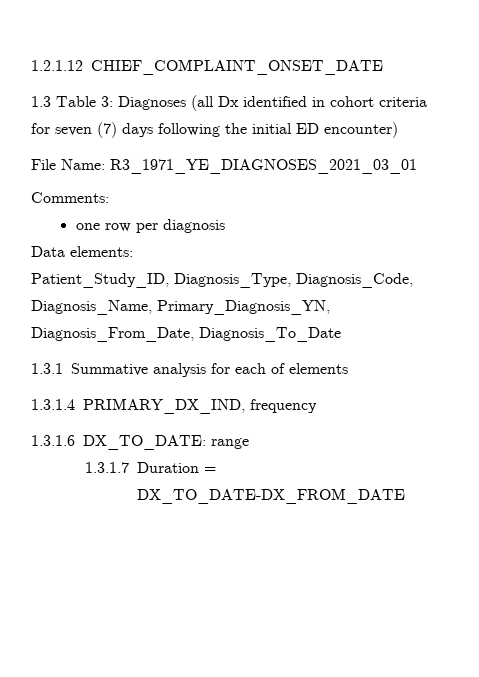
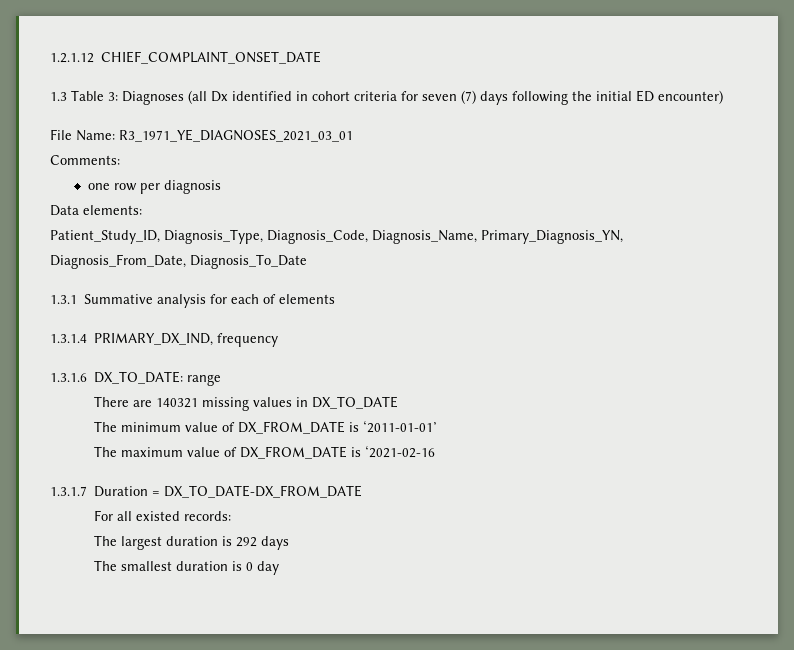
[85,462,217,473] [137,488,406,504] 1.3.1.7 Duration = DX_TO_DATE-DX_FROM_DATE -> [93,396,398,411] [93,420,437,434] [93,445,435,459] [50,485,363,498] [93,510,231,521] [93,535,289,550] [93,560,279,575] There are 140321 missing values in DX_TO_DATE // The minimum value of DX_FROM_DATE is ‘2011-01-01’ // The maximum value of DX_FROM_DATE is ‘2021-02-16 // 1.3.1.7 Duration = DX_TO_DATE-DX_FROM_DATE // For all existed records: // The largest duration is 292 days // The smallest duration is 0 day

